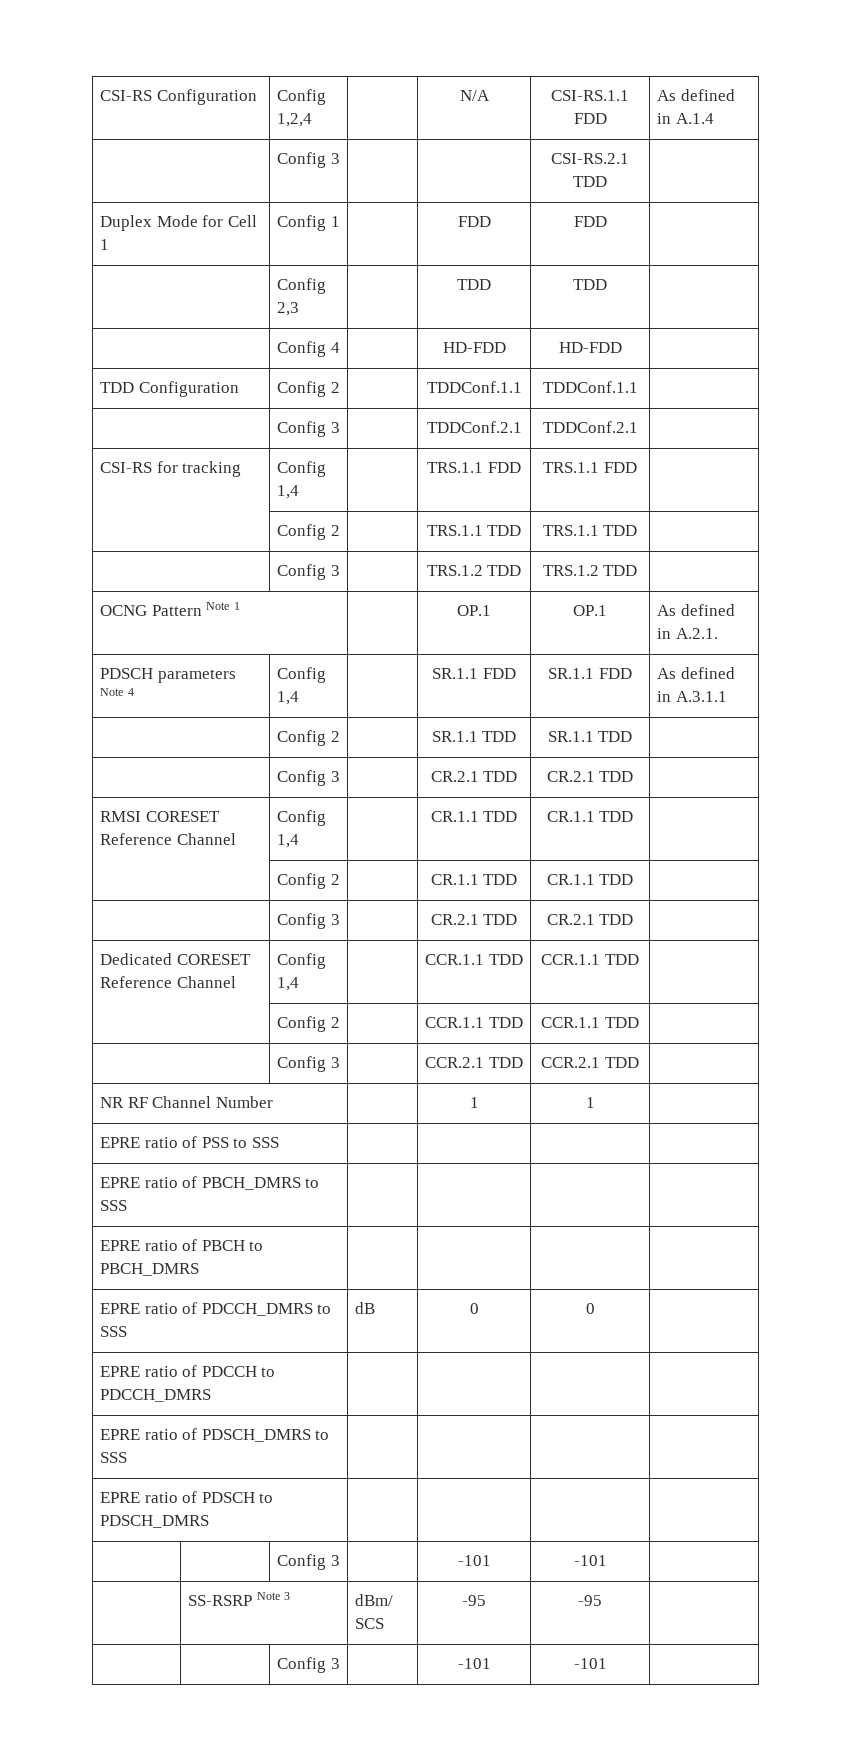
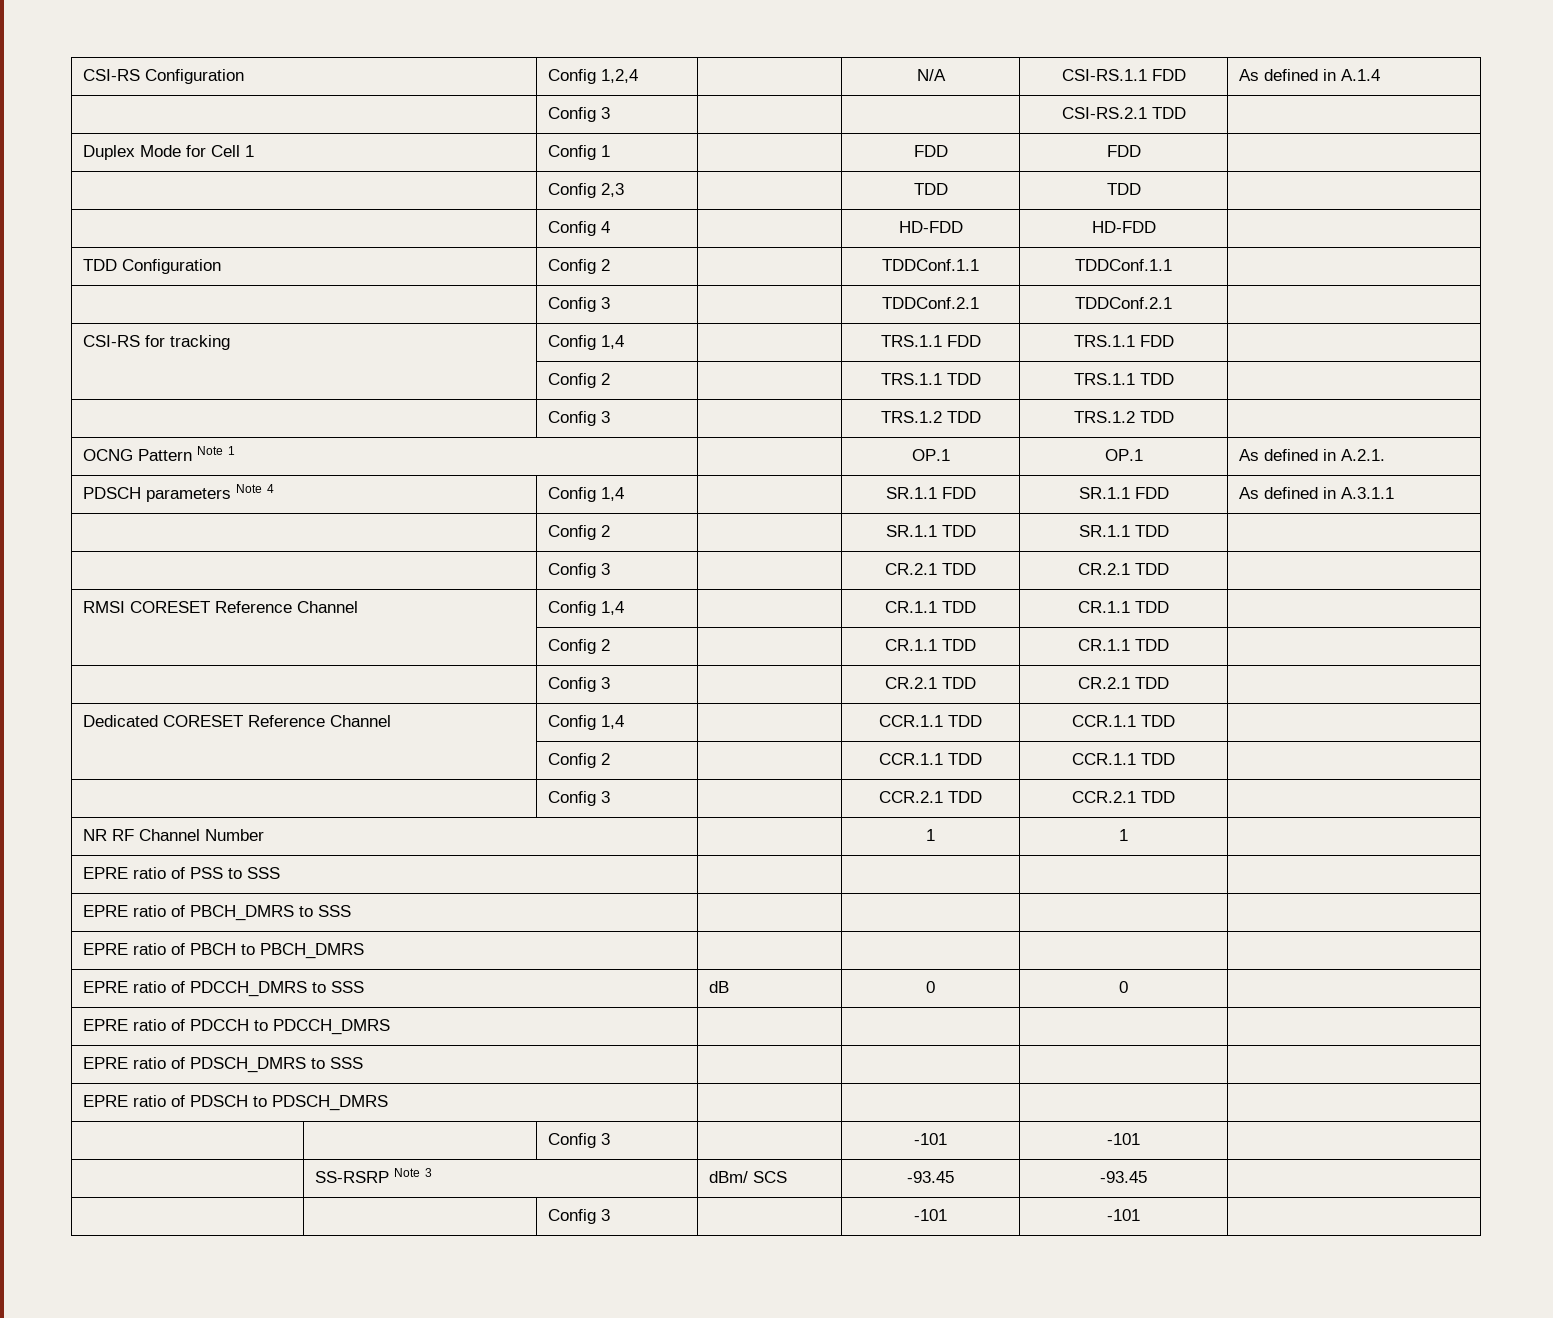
[462,1595,486,1606] [578,1595,602,1606] -95 | -95 -> [907,1171,954,1183] [1100,1171,1147,1183] -93.45 | -93.45

